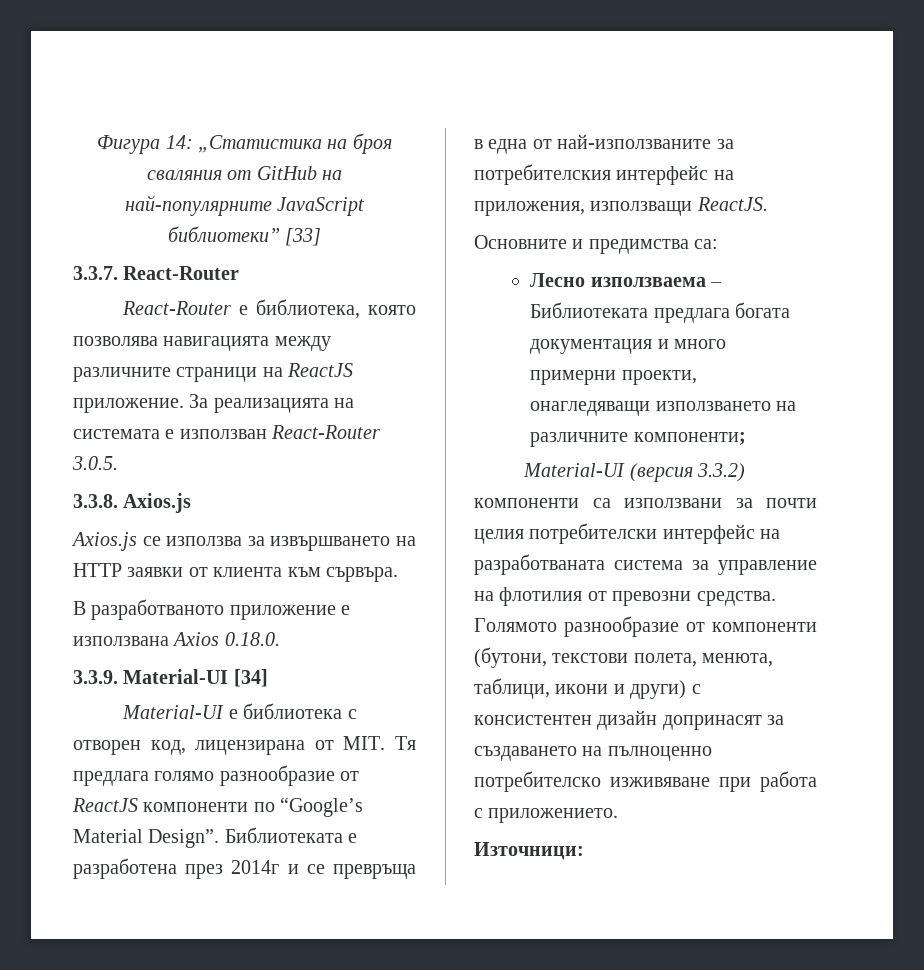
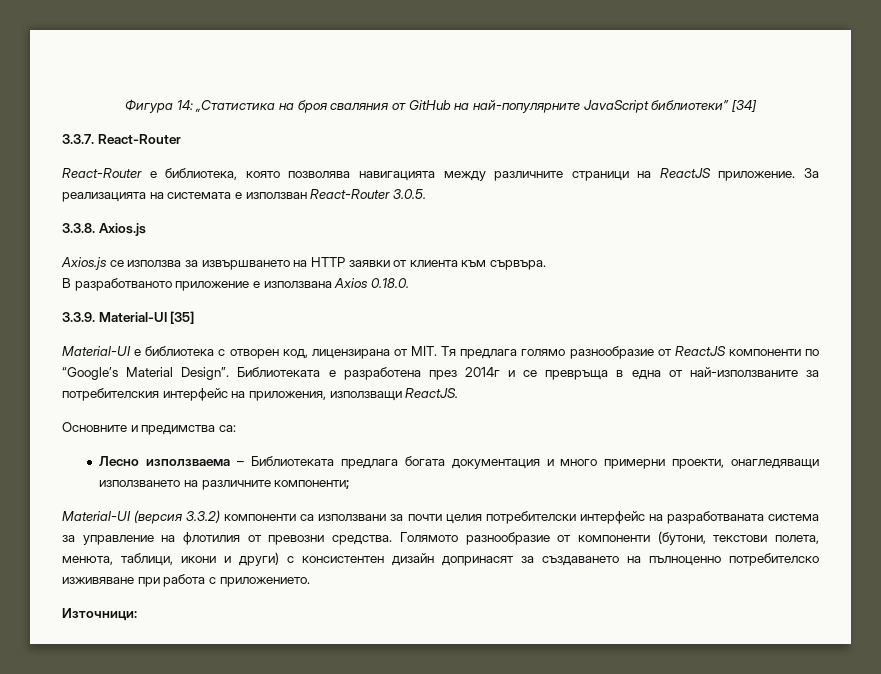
[285,228,322,246] [33] -> [731,100,757,112] [34]
[233,669,268,687] [34] -> [170,311,195,324] [35]

